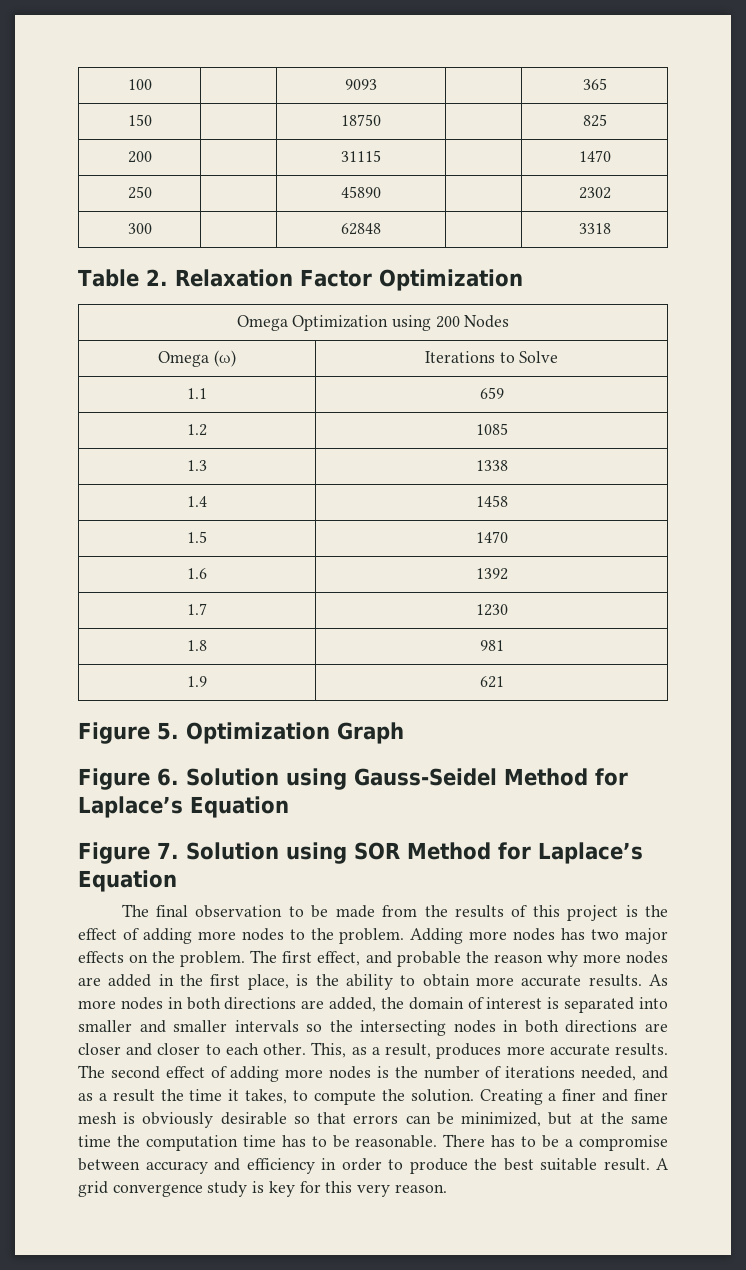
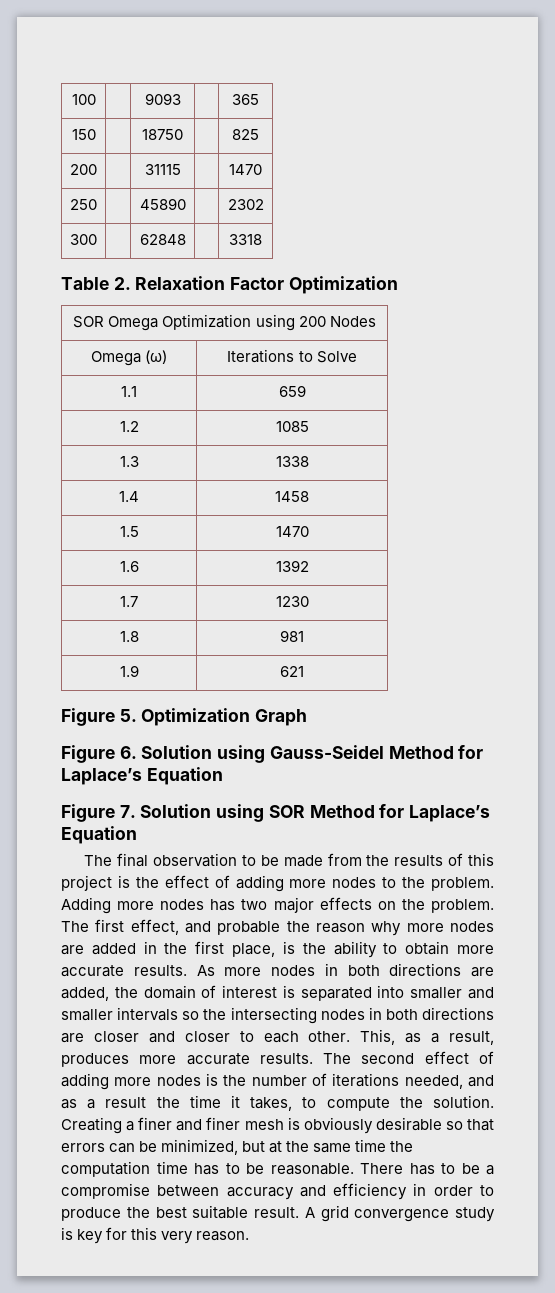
(523, 280) none -> [73,316,105,328] SOR

